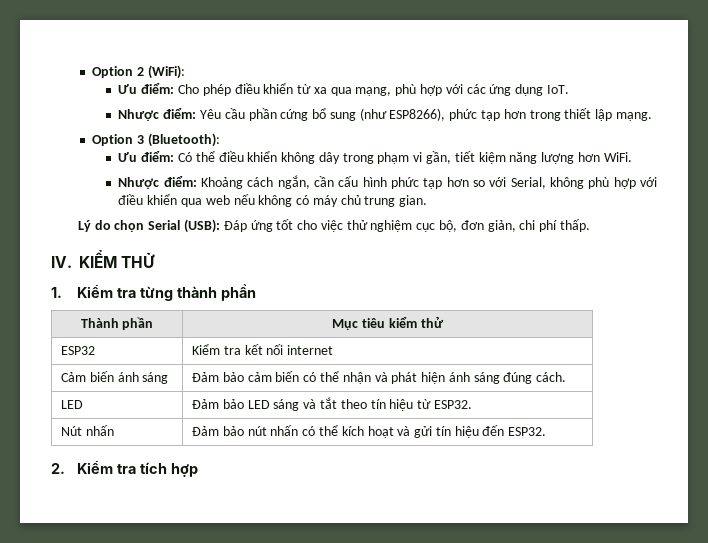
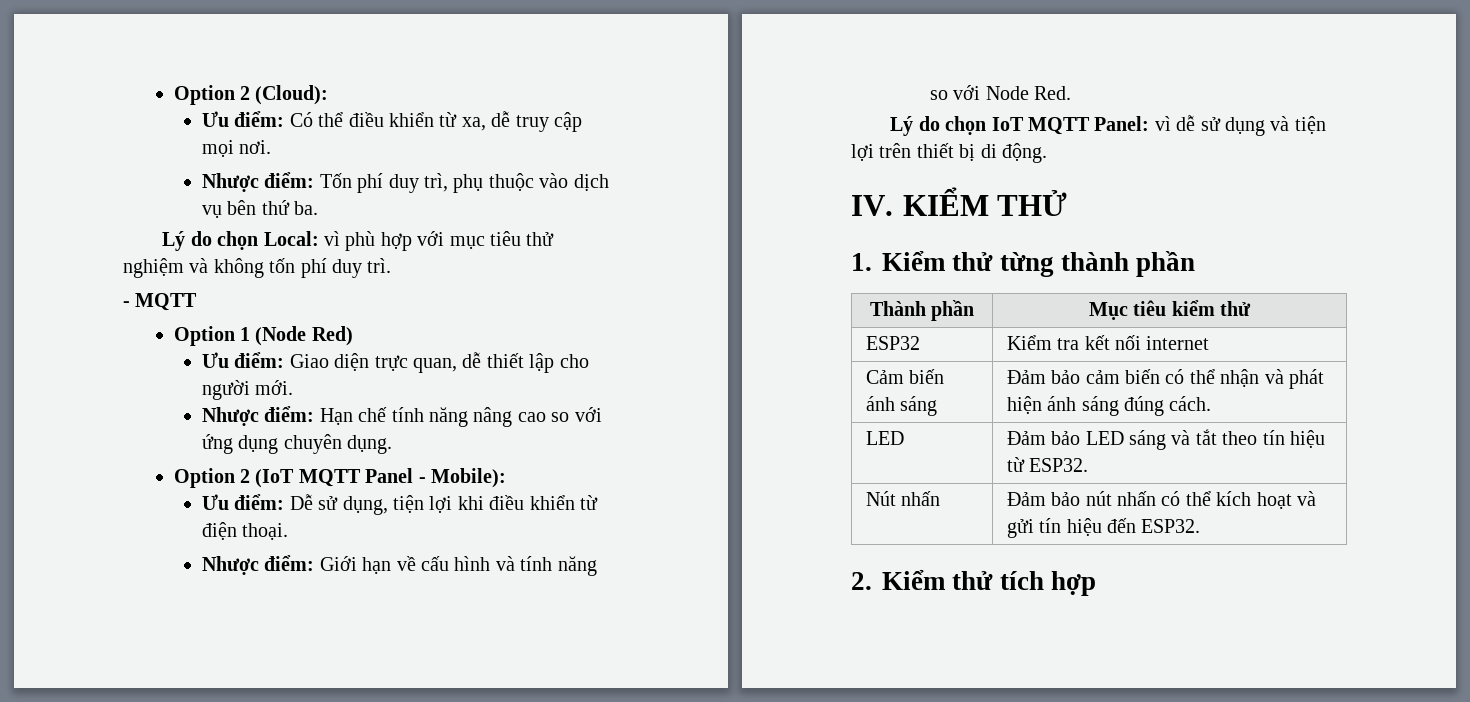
[92,65,185,79] [118,82,569,96] [118,107,652,121] [92,133,220,147] Option 2 (WiFi): // Ưu điểm: Cho phép điều khiển từ xa qua mạng, phù hợp với các ứng dụng IoT. // Nhược điểm: Yêu cầu phần cứng bổ sung (như ESP8266), phức tạp hơn trong thiết lập mạng. // Option 3 (Bluetooth): -> [173,85,329,105] Option 2 (Cloud):
[281,151,632,164] [118,175,657,189] [118,194,428,207] [77,219,590,233] không dây trong phạm vi gần, tiết kiệm năng lượng hơn WiFi. // Nhược điểm: Khoảng cách ngắn, cần cấu hình phức tạp hơn so với Serial, không phù hợp với điều khiển qua web nếu không có máy chủ trung gian. // Lý do chọn Serial (USB): Đáp ứng tốt cho việc thử nghiệm cục bộ, đơn giản, chi phí thấp. -> [439,111,583,132] [202,140,272,157] [202,172,609,193] [202,200,319,218] [162,231,555,251] [123,258,392,278] [123,293,198,311] [173,326,353,346] [202,352,589,373] [202,380,294,400] [202,406,602,427] [202,434,393,454] [173,468,506,488] [202,494,599,515] [202,522,289,540] [202,555,597,576] [930,85,1072,100] [890,115,1326,136] [851,143,1047,163] từ xa, dễ truy cập mọi nơi. // Nhược điểm: Tốn phí duy trì, phụ thuộc vào dịch vụ bên thứ ba. // Lý do chọn Local: vì phù hợp với mục tiêu thử nghiệm và không tốn phí duy trì. // - MQTT // Option 1 (Node Red) // Ưu điểm: Giao diện trực quan, dễ thiết lập cho người mới. // Nhược điểm: Hạn chế tính năng nâng cao so với ứng dụng chuyên dụng. // Option 2 (IoT MQTT Panel - Mobile): // Ưu điểm: Dễ sử dụng, tiện lợi khi điều khiển từ điện thoại. // Nhược điểm: Giới hạn về cấu hình và tính năng so với Node Red. // Lý do chọn IoT MQTT Panel: vì dễ sử dụng và tiện lợi trên thiết bị di động.
[116,288,136,298] tra -> [952,252,994,271] thử
[116,464,136,474] tra -> [952,571,994,590] thử

